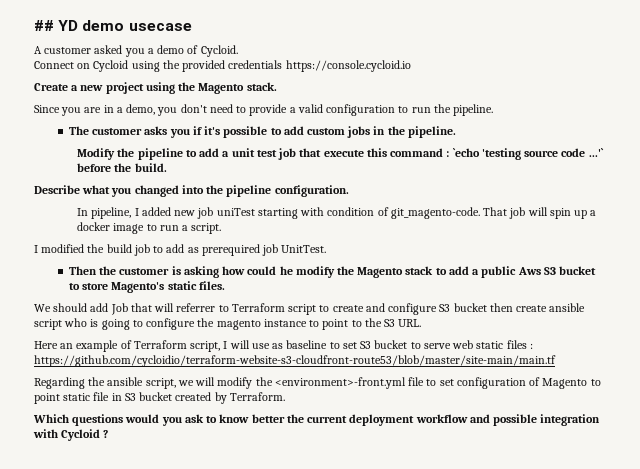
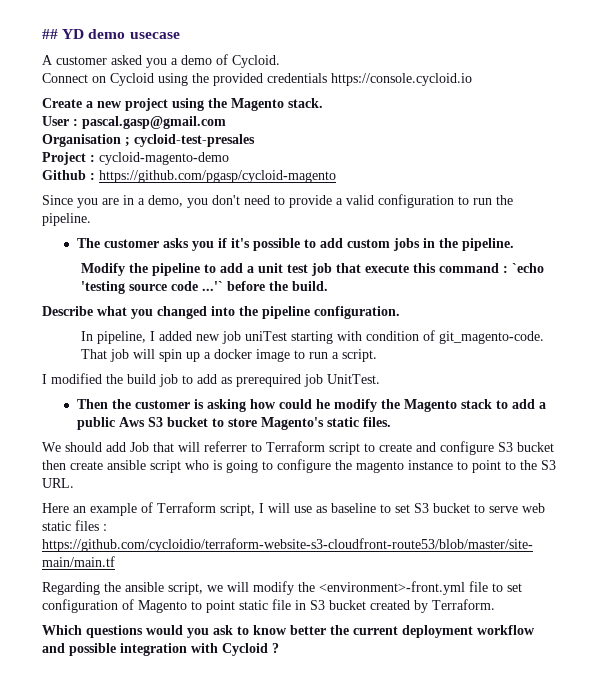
(277, 86) none -> [42,116,226,129] [42,134,255,147] [42,152,229,165] [42,170,336,183] // User : pascal.gasp@gmail.com // Organisation ; cycloid-test-presales // Project : cycloid-magento-demo // Github : https://github.com/pgasp/cycloid-magento

